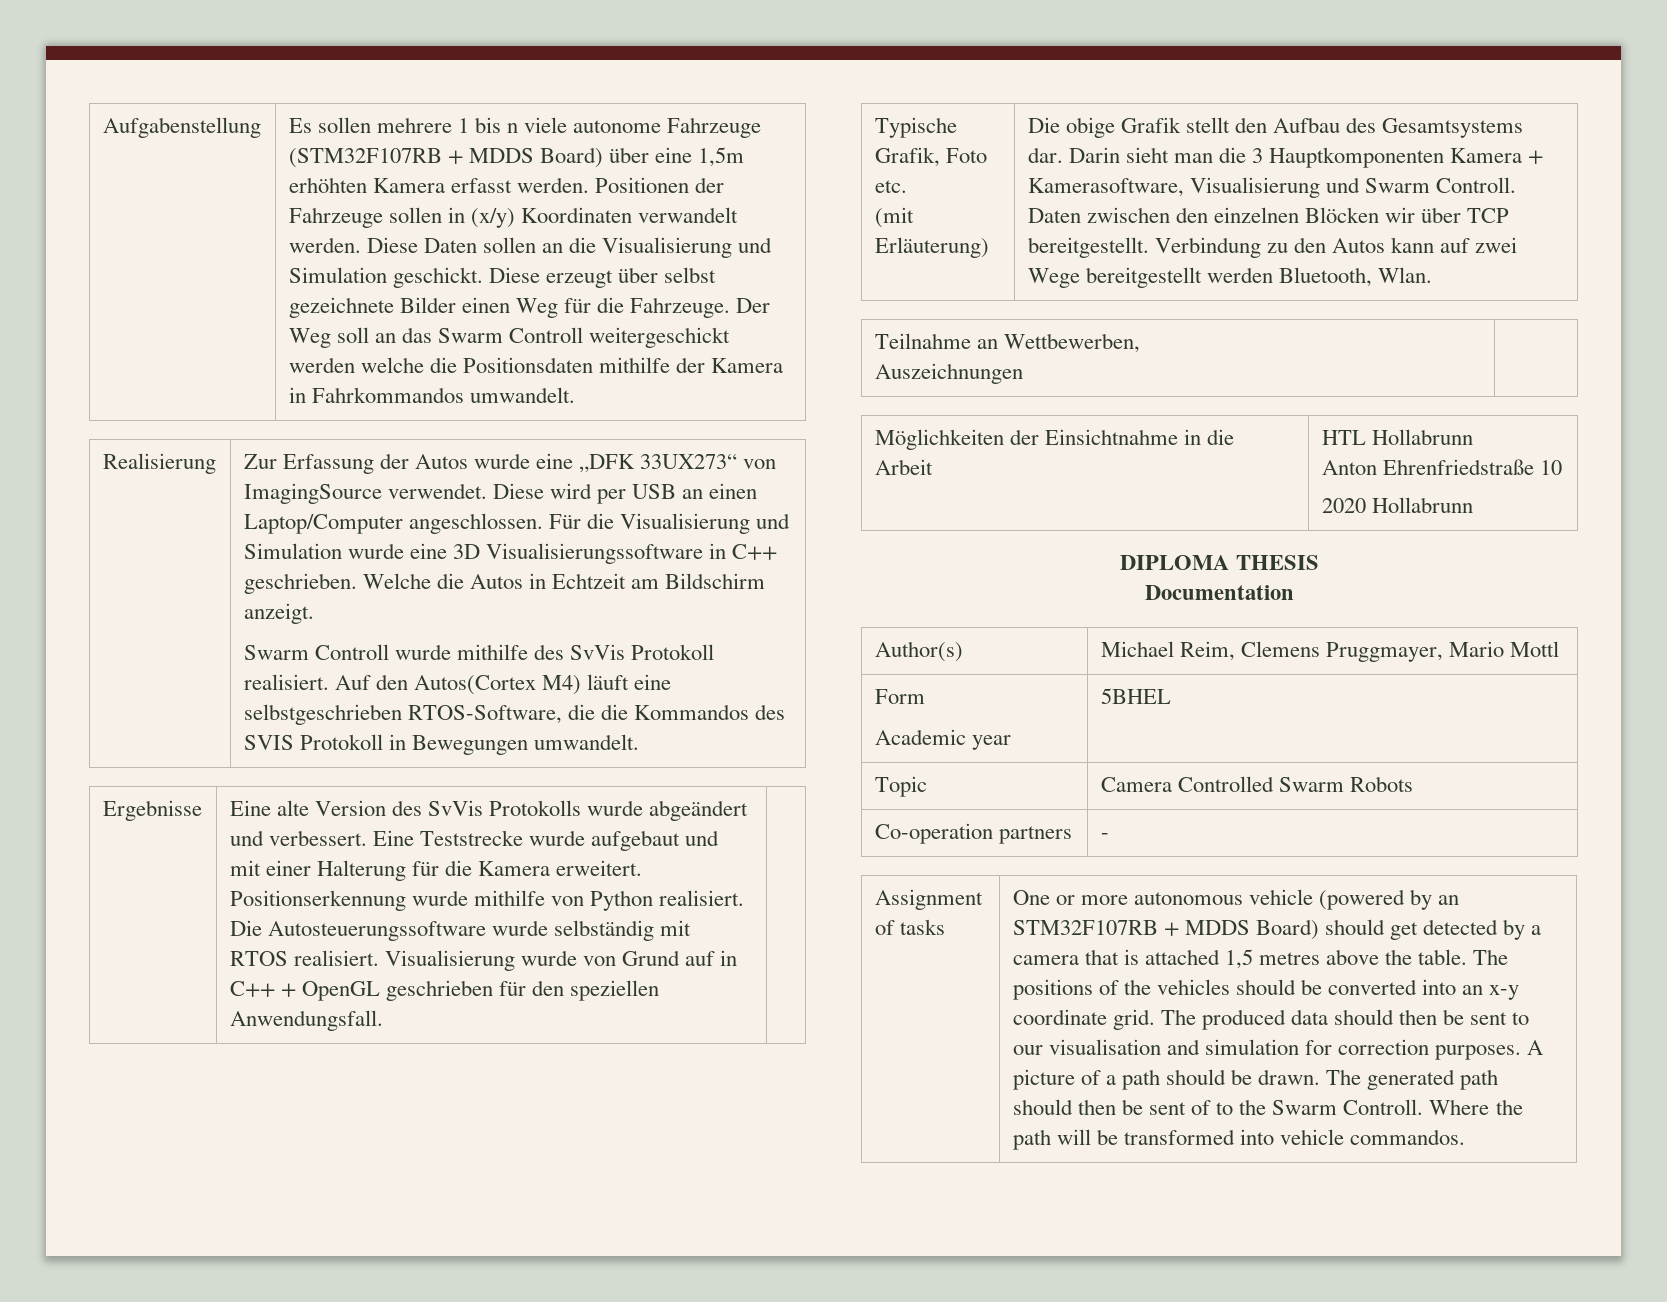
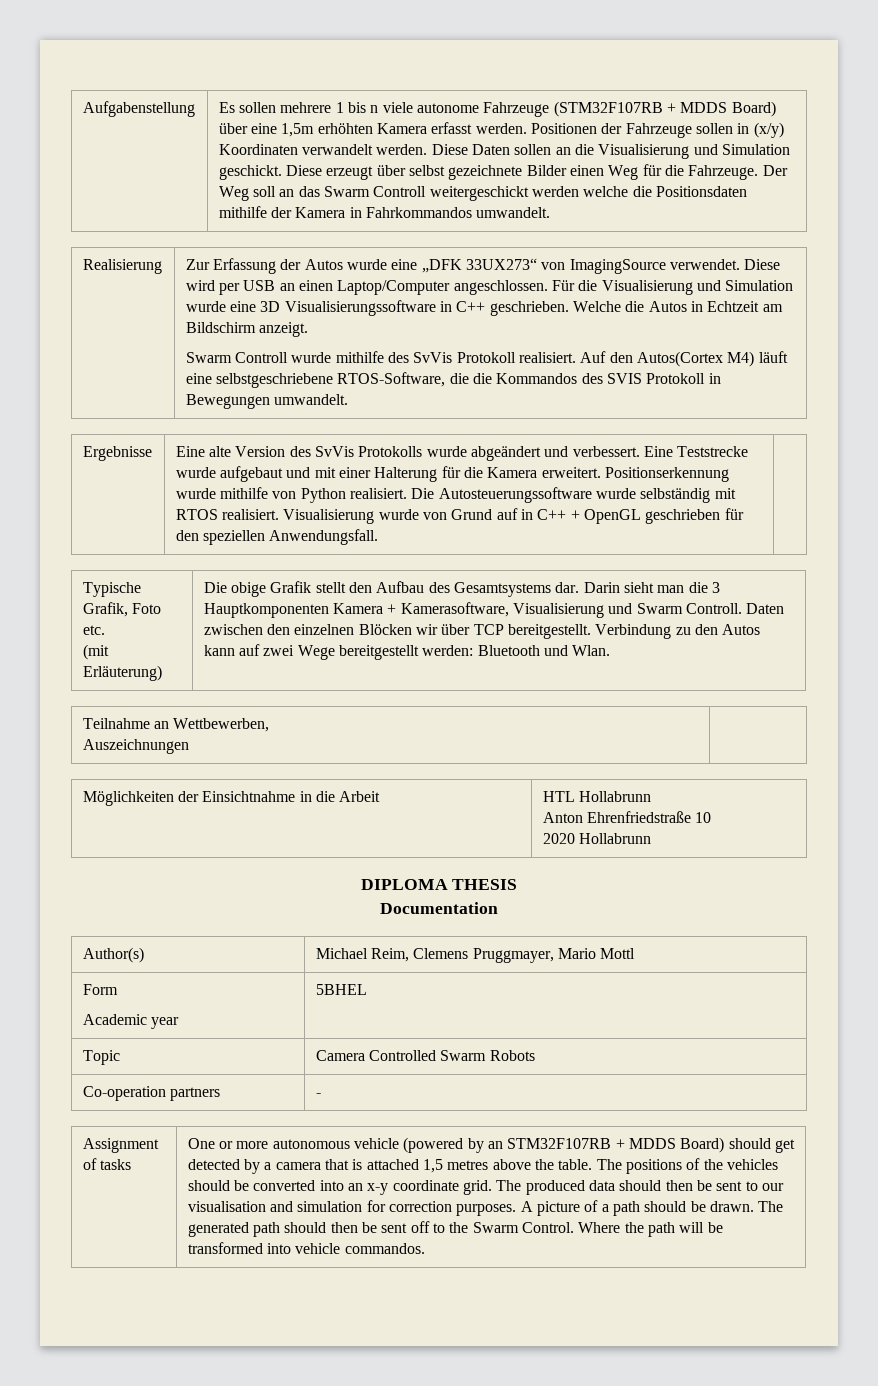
[243,704,402,725] selbstgeschrieben -> [216,373,334,388] selbstgeschriebene
[1206,267,1373,287] werden Bluetooth, -> [422,645,569,656] werden: Bluetooth und
[1191,1100,1212,1115] of -> [410,1221,430,1233] off
[1343,1099,1424,1115] Controll. -> [521,1222,574,1233] Control.

